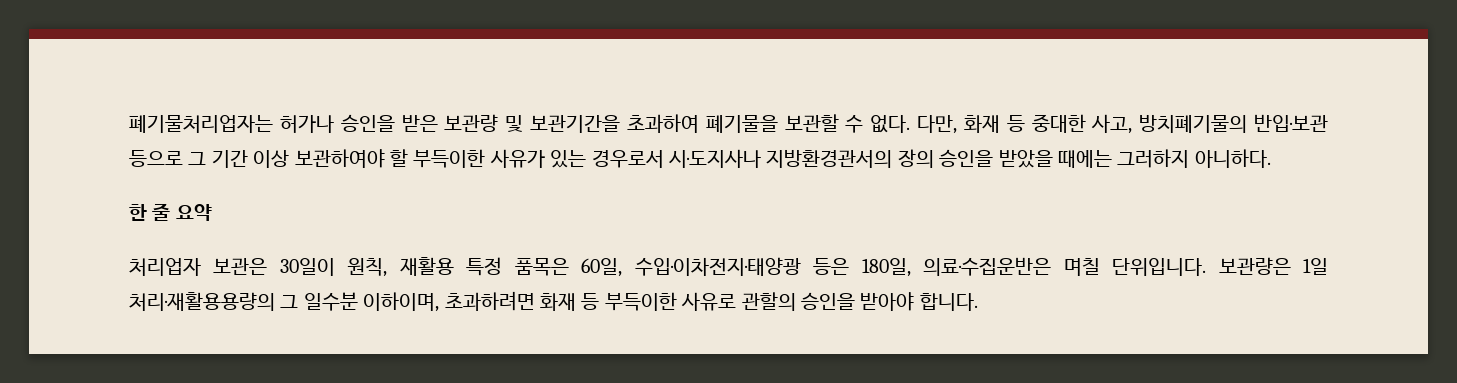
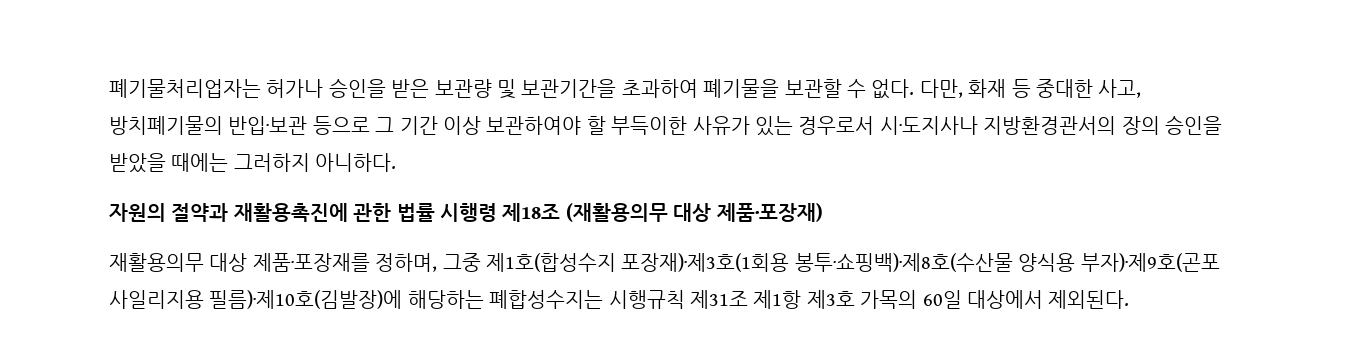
[129,203,212,221] [129,257,1328,277] [129,291,978,312] 한 줄 요약 // 처리업자 보관은 30일이 원칙, 재활용 특정 품목은 60일, 수입·이차전지·태양광 등은 180일, 의료·수집운반은 며칠 단위입니다. 보관량은 1일 처리·재활용용량의 그 일수분 이하이며, 초과하려면 화재 등 부득이한 사유로 관할의 승인을 받아야 합니다. -> [109,203,823,222] [109,253,1220,272] [109,290,1130,309] 자원의 절약과 재활용촉진에 관한 법률 시행령 제18조 (재활용의무 대상 제품·포장재) // 재활용의무 대상 제품·포장재를 정하며, 그중 제1호(합성수지 포장재)·제3호(1회용 봉투·쇼핑백)·제8호(수산물 양식용 부자)·제9호(곤포 사일리지용 필름)·제10호(김발장)에 해당하는 폐합성수지는 시행규칙 제31조 제1항 제3호 가목의 60일 대상에서 제외된다.

